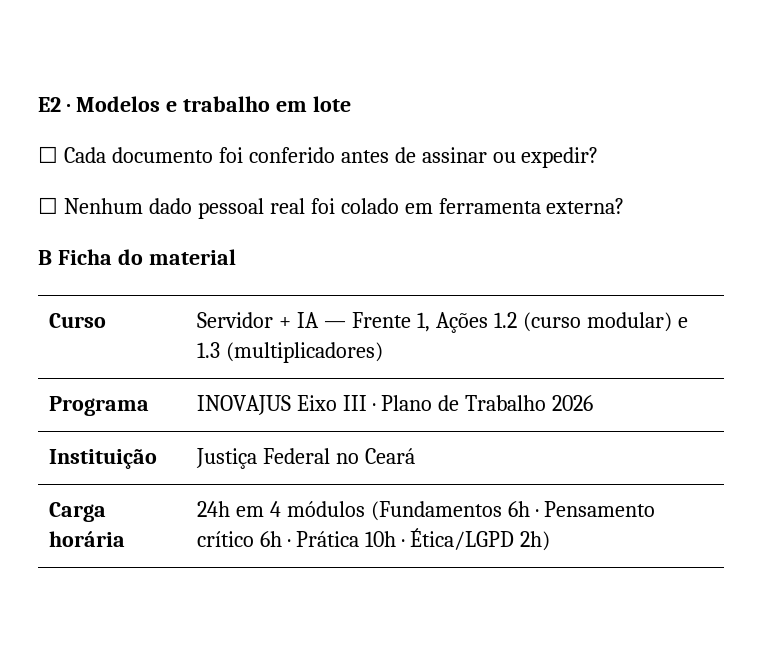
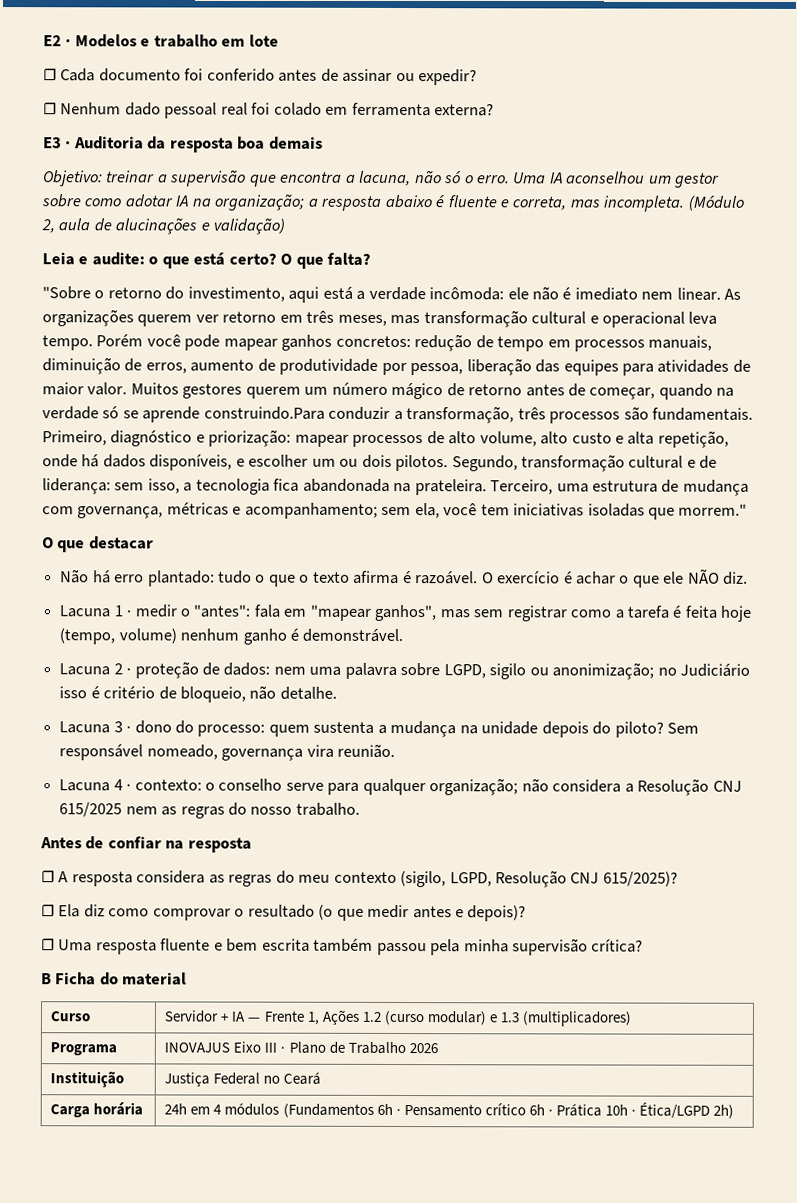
(625, 206) none -> [43,136,323,153] [43,169,721,188] [41,193,744,212] [41,217,286,235] [42,252,372,269] [42,286,742,303] [42,309,718,328] [42,334,713,352] [42,357,751,376] [42,381,735,400] [42,406,754,424] [42,429,729,448] [42,453,718,472] [42,478,749,496] [42,502,748,520] [42,536,154,553] [60,568,749,588] [59,604,752,622] [59,628,404,645] [59,661,750,680] [59,685,337,703] [59,720,699,738] [59,743,395,761] [59,778,742,796] [59,802,360,819] [40,836,252,853] [41,870,678,888] [41,904,527,922] [41,938,644,956] // E3 · Auditoria da resposta boa demais // Objetivo: treinar a supervisão que encontra a lacuna, não só o erro. Uma IA aconselhou um gestor sobre como adotar IA na organização; a resposta abaixo é fluente e correta, mas incompleta. (Módulo 2, aula de alucinações e validação) // Leia e audite: o que está certo? O que falta? // "Sobre o retorno do investimento, aqui está a verdade incômoda: ele não é imediato nem linear. As organizações querem ver retorno em três meses, mas transformação cultural e operacional leva tempo. Porém você pode mapear ganhos concretos: redução de tempo em processos manuais, diminuição de erros, aumento de produtividade por pessoa, liberação das equipes para atividades de maior valor. Muitos gestores querem um número mágico de retorno antes de começar, quando na verdade só se aprende construindo.Para conduzir a transformação, três processos são fundamentais. Primeiro, diagnóstico e priorização: mapear processos de alto volume, alto custo e alta repetição, onde há dados disponíveis, e escolher um ou dois pilotos. Segundo, transformação cultural e de liderança: sem isso, a tecnologia fica abandonada na prateleira. Terceiro, uma estrutura de mudança com governança, métricas e acompanhamento; sem ela, você tem iniciativas isoladas que morrem." // O que destacar // Não há erro plantado: tudo o que o texto afirma é razoável. O exercício é achar o que ele NÃO diz. // Lacuna 1 · medir o "antes": fala em "mapear ganhos", mas sem registrar como a tarefa é feita hoje (tempo, volume) nenhum ganho é demonstrável. // Lacuna 2 · proteção de dados: nem uma palavra sobre LGPD, sigilo ou anonimização; no Judiciário isso é critério de bloqueio, não detalhe. // Lacuna 3 · dono do processo: quem sustenta a mudança na unidade depois do piloto? Sem responsável nomeado, governança vira reunião. // Lacuna 4 · contexto: o conselho serve para qualquer organização; não considera a Resolução CNJ 615/2025 nem as regras do nosso trabalho. // Antes de confiar na resposta // ☐ A resposta considera as regras do meu contexto (sigilo, LGPD, Resolução CNJ 615/2025)? // ☐ Ela diz como comprovar o resultado (o que medir antes e depois)? // ☐ Uma resposta fluente e bem escrita também passou pela minha supervisão crítica?

